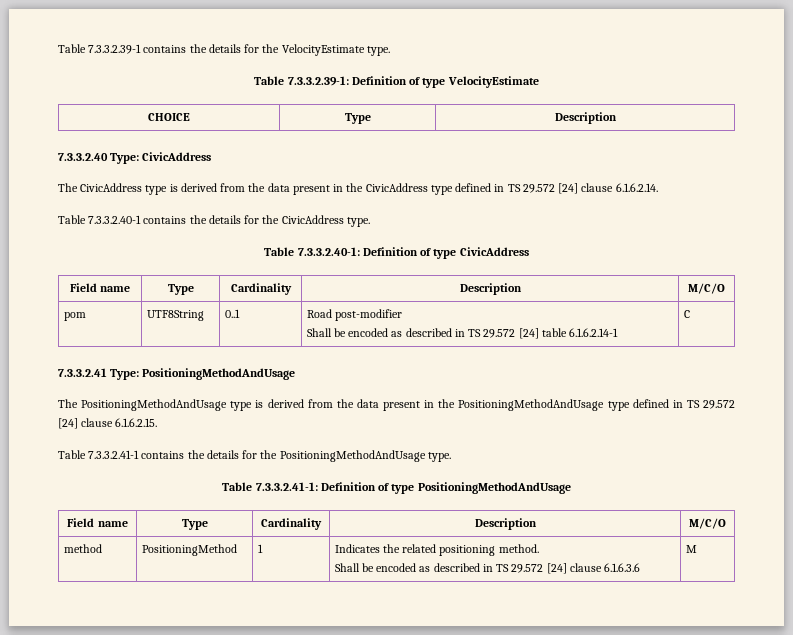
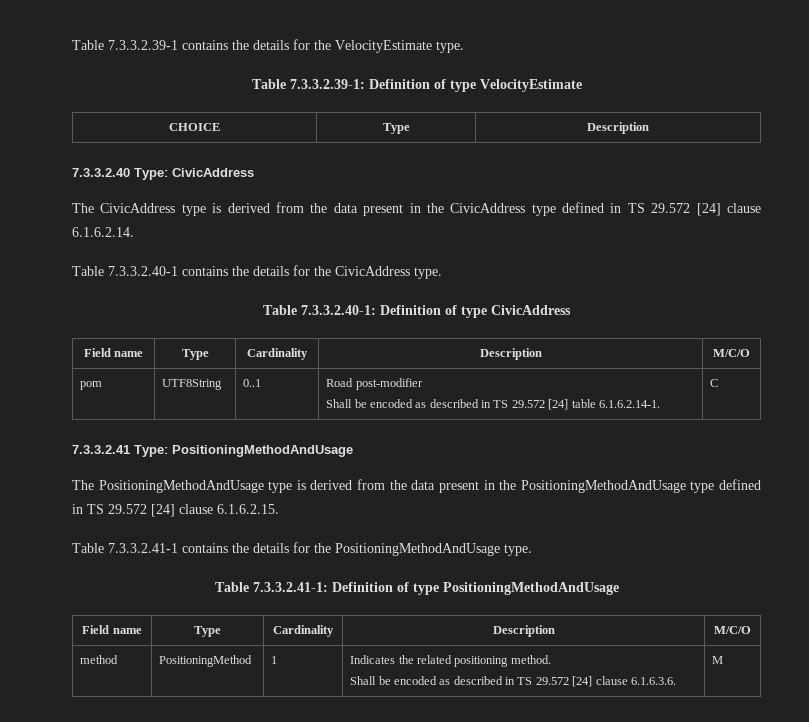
[569,328,619,337] 6.1.6.2.14-1 -> [598,400,660,408] 6.1.6.2.14-1.
[604,563,641,572] 6.1.6.3.6 -> [630,677,676,685] 6.1.6.3.6.

